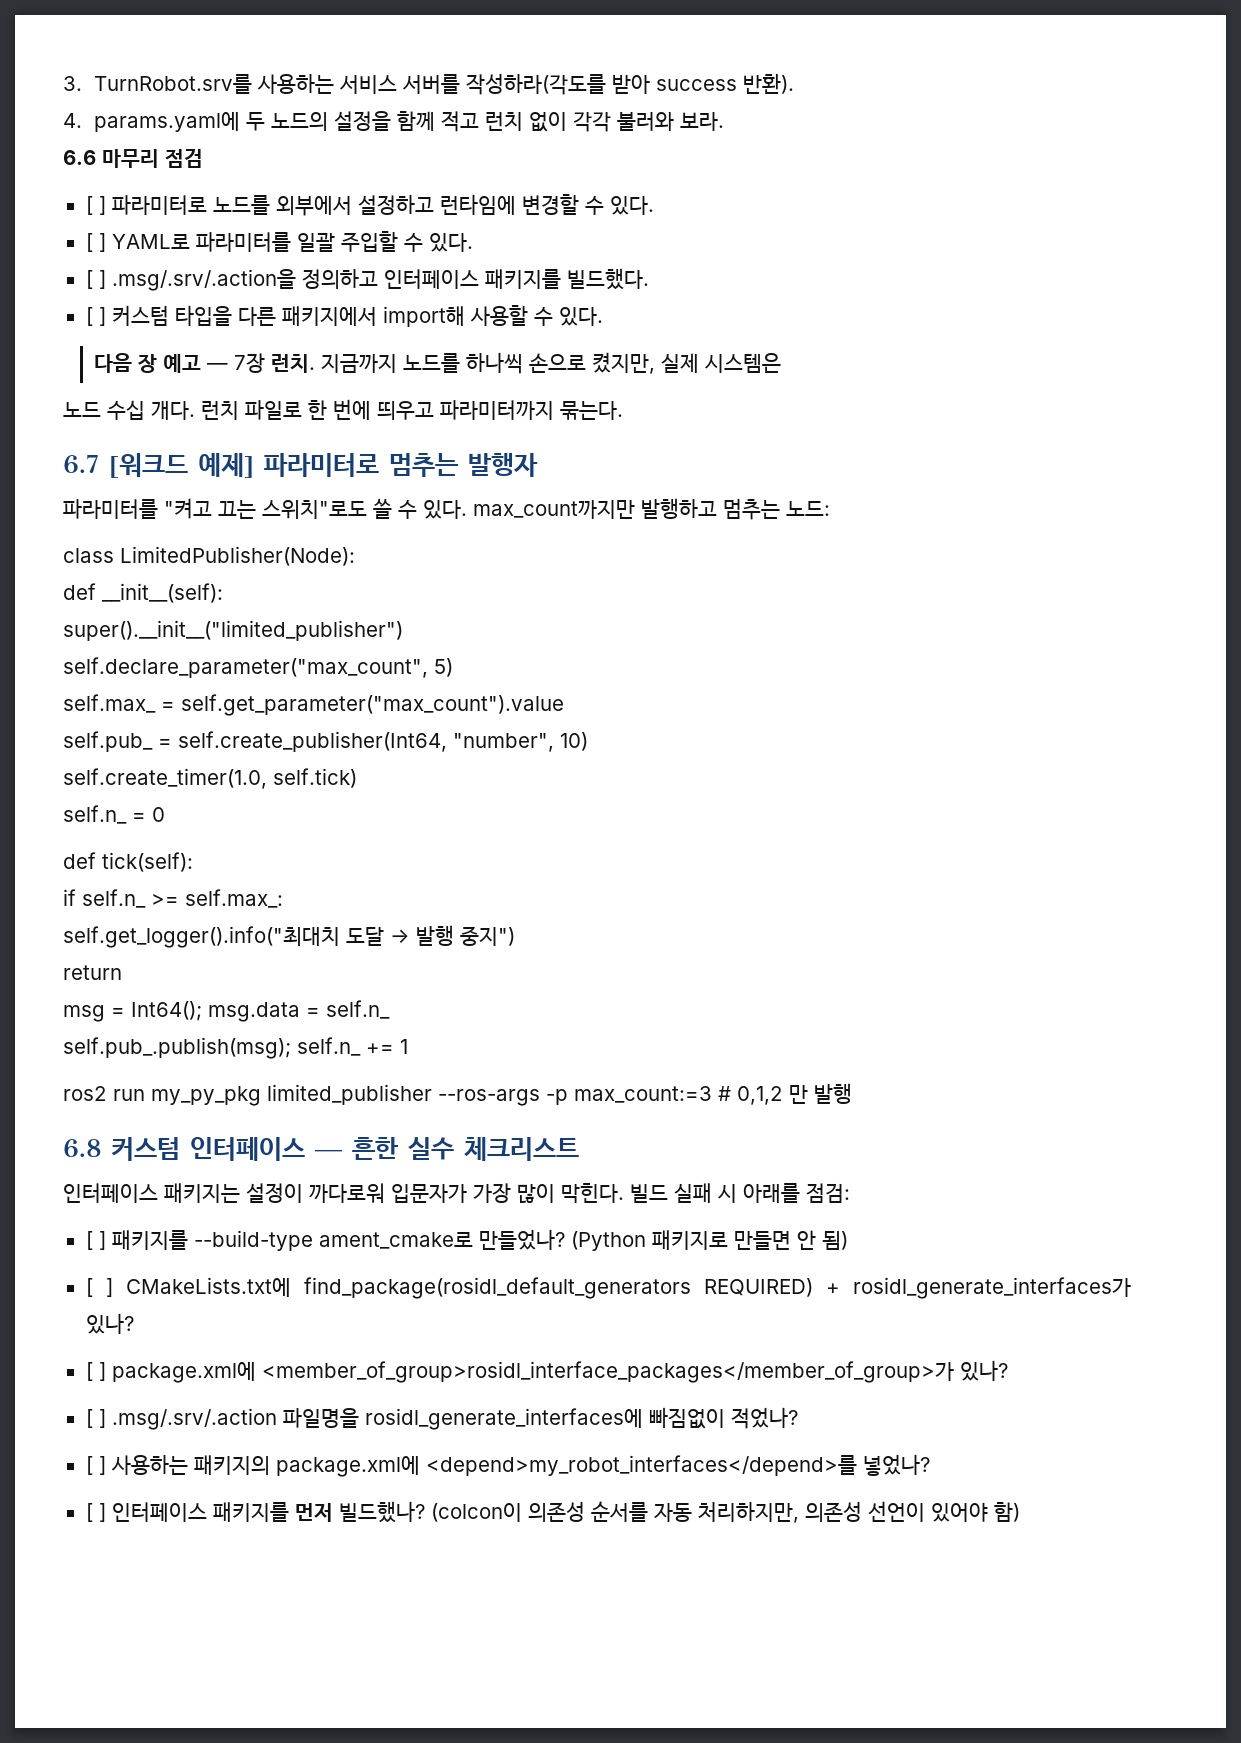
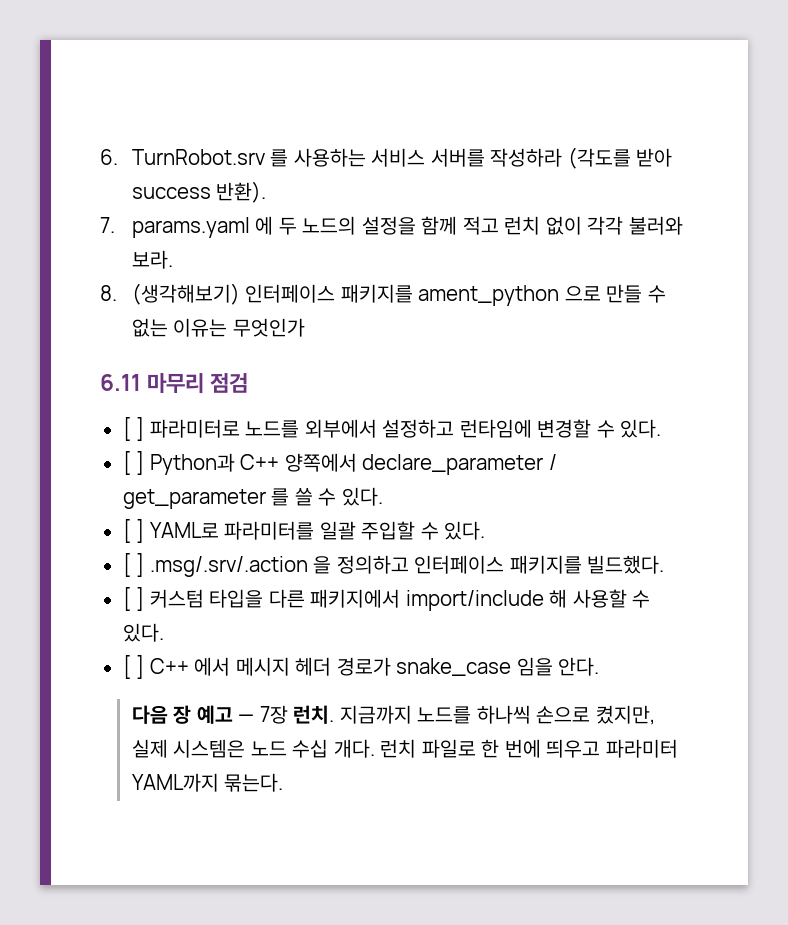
[63,74,253,94] 3. TurnRobot.srv를 -> [100,149,289,167] 6. TurnRobot.srv 를
[466,73,607,95] 작성하라(각도를 -> [490,147,631,169] 작성하라 (각도를
[63,112,241,132] 4. params.yaml에 -> [100,216,274,238] 7. params.yaml 에
[63,150,96,165] 6.6 -> [100,283,666,306] [131,318,305,337] [100,374,141,391] 8. (생각해보기) 인터페이스 패키지를 ament_python 으로 만들 수 없는 이유는 무엇인가 // 6.11
(654, 205) none -> [122,451,557,475] [122,487,383,509] // [ ] Python과 C++ 양쪽에서 declare_parameter / get_parameter 를 쓸 수 있다.
[111,269,296,291] .msg/.srv/.action을 -> [149,556,332,577] .msg/.srv/.action 을
[382,306,465,327] import해 -> [405,589,568,611] import/include 해
(603, 316) none -> [122,655,600,679] // [ ] C++ 에서 메시지 헤더 경로가 snake_case 임을 안다.
(782, 363) // -> (246, 748) none
[440,400,554,420] 파라미터까지 -> [605,739,678,758] [131,773,219,792] 파라미터 YAML까지
[63,453,538,478] [63,498,830,520] [63,546,355,566] [63,583,223,603] [63,620,403,641] [63,657,453,678] [63,694,564,716] [63,731,588,752] [63,768,357,789] [63,805,165,824] [63,852,193,872] [63,889,283,908] [63,925,515,948] [63,965,122,980] [63,1000,390,1022] [63,1037,408,1059] [63,1083,852,1106] [63,1137,579,1161] [63,1183,850,1204] [85,1229,848,1251] [85,1277,1132,1299] [85,1313,134,1334] [85,1360,1008,1383] [85,1407,798,1430] [85,1454,930,1477] [85,1501,1020,1523] // 6.7 [워크드 예제] 파라미터로 멈추는 발행자 // 파라미터를 "켜고 끄는 스위치"로도 쓸 수 있다. max_count까지만 발행하고 멈추는 노드: // class LimitedPublisher(Node): // def __init__(self): // super().__init__("limited_publisher") // self.declare_parameter("max_count", 5) // self.max_ = self.get_parameter("max_count").value // self.pub_ = self.create_publisher(Int64, "number", 10) // self.create_timer(1.0, self.tick) // self.n_ = 0 // def tick(self): // if self.n_ >= self.max_: // self.get_logger().info("최대치 도달 → 발행 중지") // return // msg = Int64(); msg.data = self.n_ // self.pub_.publish(msg); self.n_ += 1 // ros2 run my_py_pkg limited_publisher --ros-args -p max_count:=3 # 0,1,2 만 발행 // 6.8 커스텀 인터페이스 — 흔한 실수 체크리스트 // 인터페이스 패키지는 설정이 까다로워 입문자가 가장 많이 막힌다. 빌드 실패 시 아래를 점검: // [ ] 패키지를 --build-type ament_cmake로 만들었나? (Python 패키지로 만들면 안 됨) // [ ] CMakeLists.txt에 find_package(rosidl_default_generators REQUIRED) + rosidl_generate_interfaces가 있나? // [ ] package.xml에 <member_of_group>rosidl_interface_packages</member_of_group>가 있나? // [ ] .msg/.srv/.action 파일명을 rosidl_generate_interfaces에 빠짐없이 적었나? // [ ] 사용하는 패키지의 package.xml에 <depend>my_robot_interfaces</depend>를 넣었나? // [ ] 인터페이스 패키지를 먼저 빌드했나? (colcon이 의존성 순서를 자동 처리하지만, 의존성 선언이 있어야 함) -> (284, 782) none

